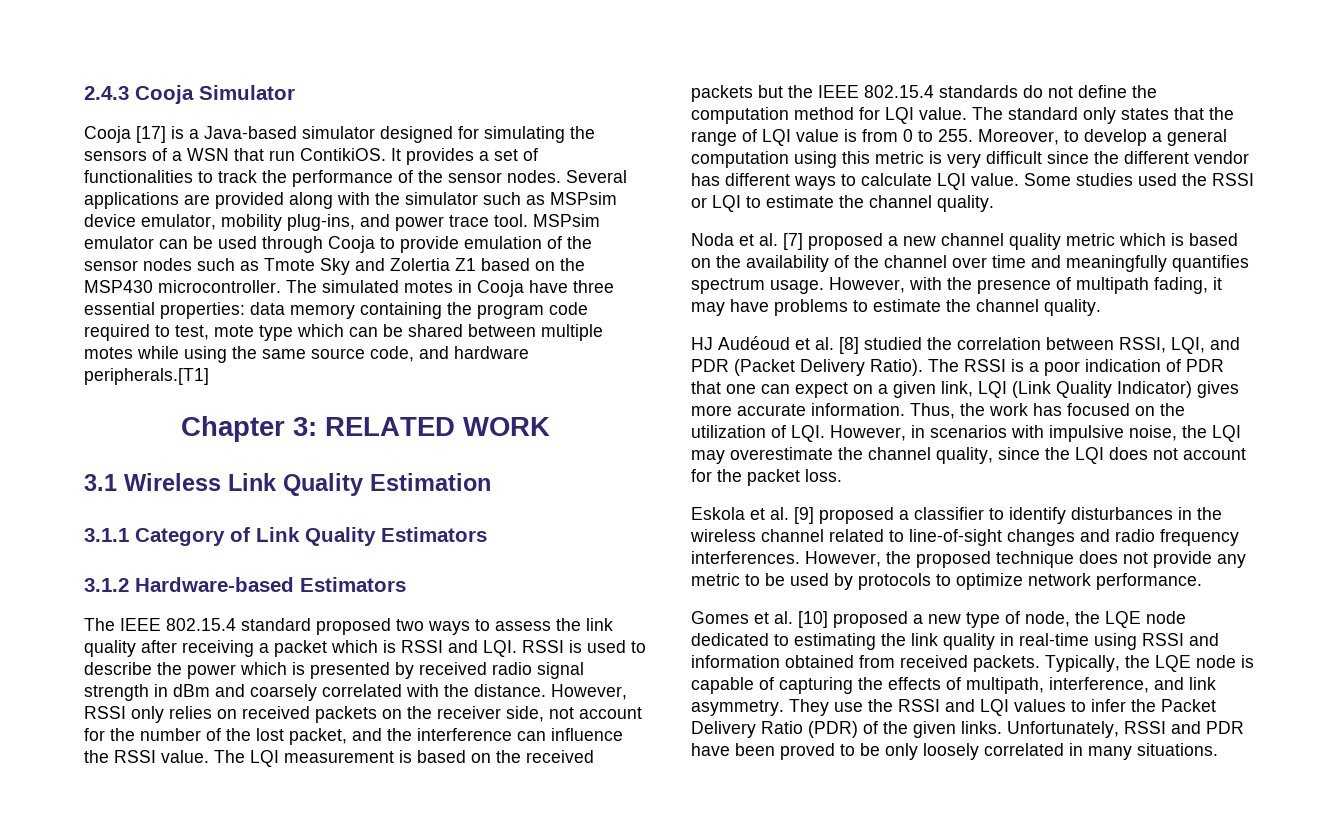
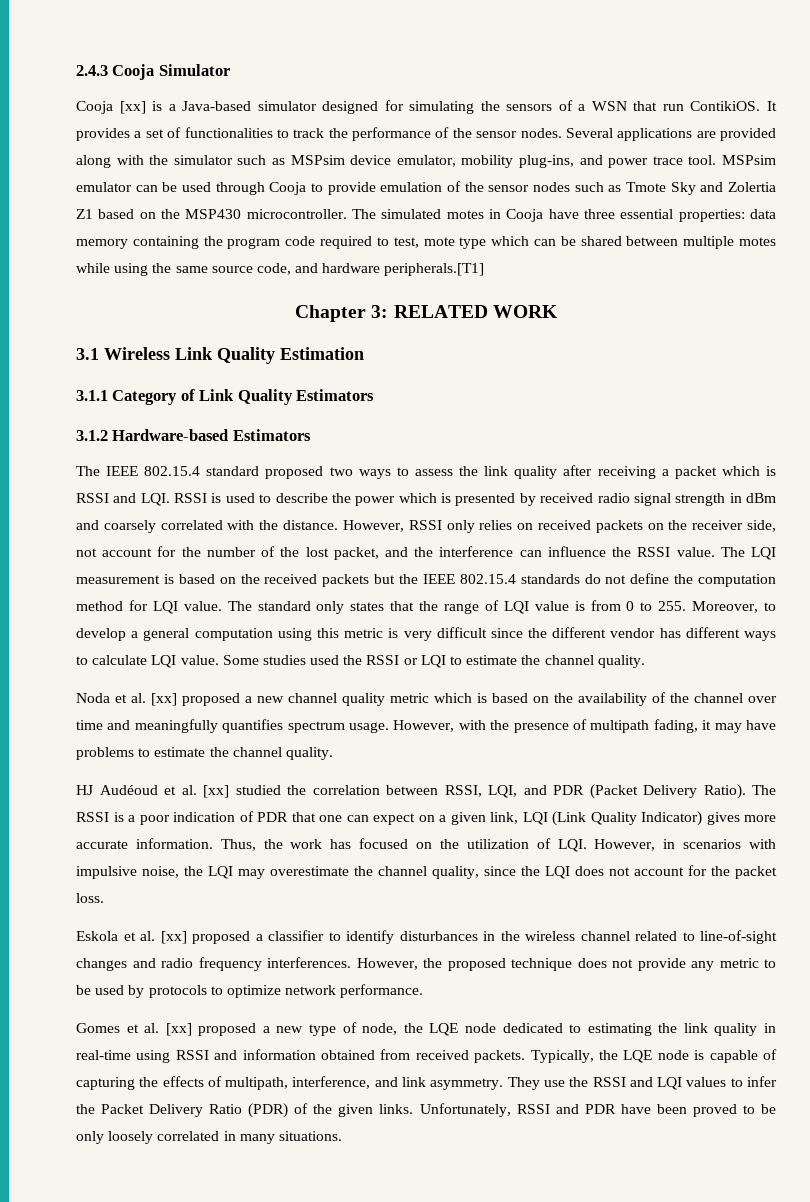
[136,126,166,143] [17] -> [119,101,146,114] [xx]
[783,233,803,250] [7] -> [151,693,177,706] [xx]
[839,337,859,354] [8] -> [203,785,229,798] [xx]
[794,507,814,524] [9] -> [160,931,187,944] [xx]
[798,611,828,628] [10] -> [165,1023,192,1036] [xx]

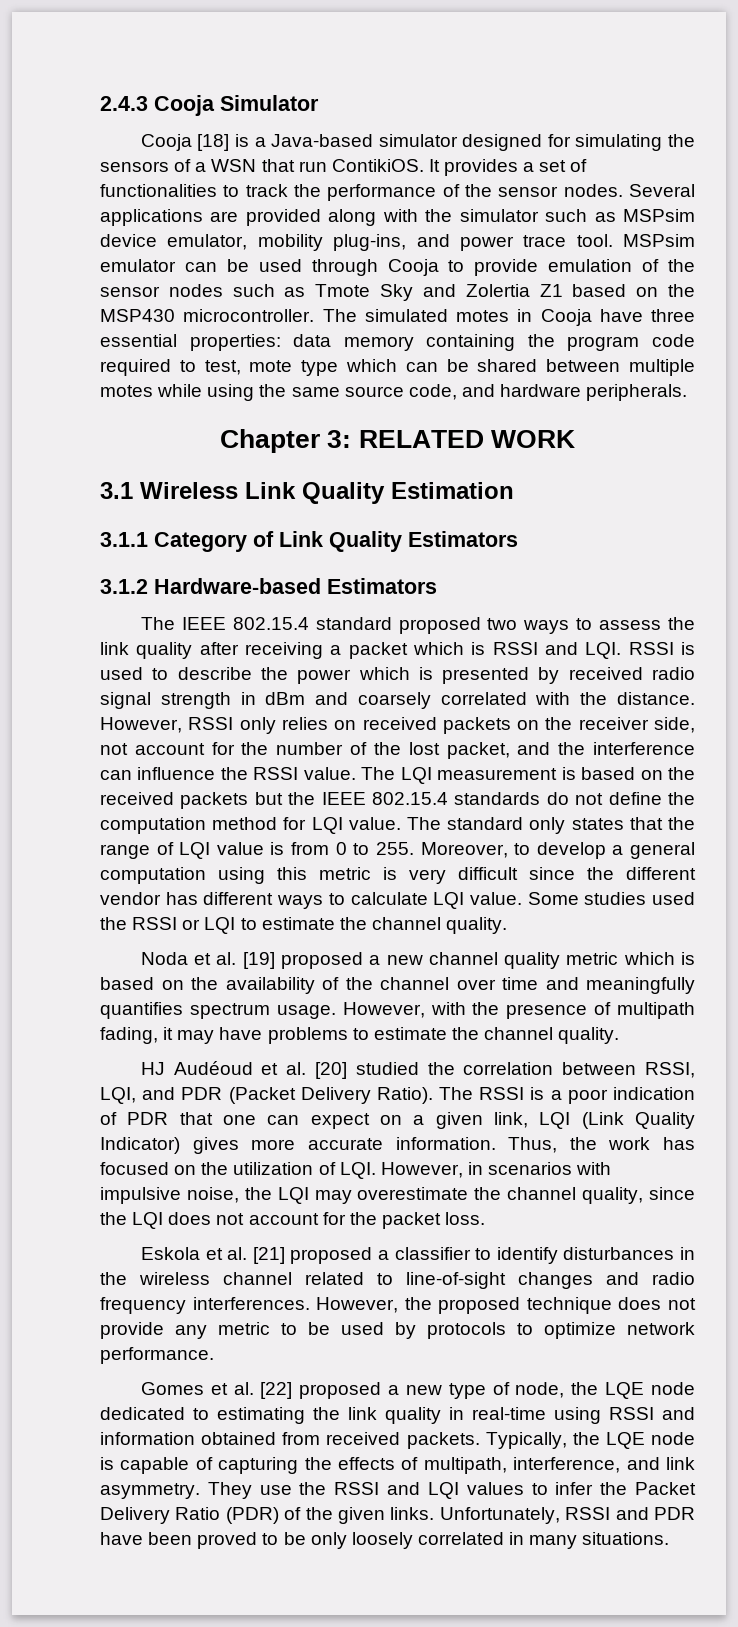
[119,101,146,114] [xx] -> [197,134,230,151] [18]
[384,263,485,276] peripherals.[T1] -> [586,384,688,401] peripherals.
[151,693,177,706] [xx] -> [242,952,275,969] [19]
[203,785,229,798] [xx] -> [315,1062,348,1079] [20]
[160,931,187,944] [xx] -> [252,1247,285,1264] [21]
[165,1023,192,1036] [xx] -> [260,1382,293,1399] [22]

